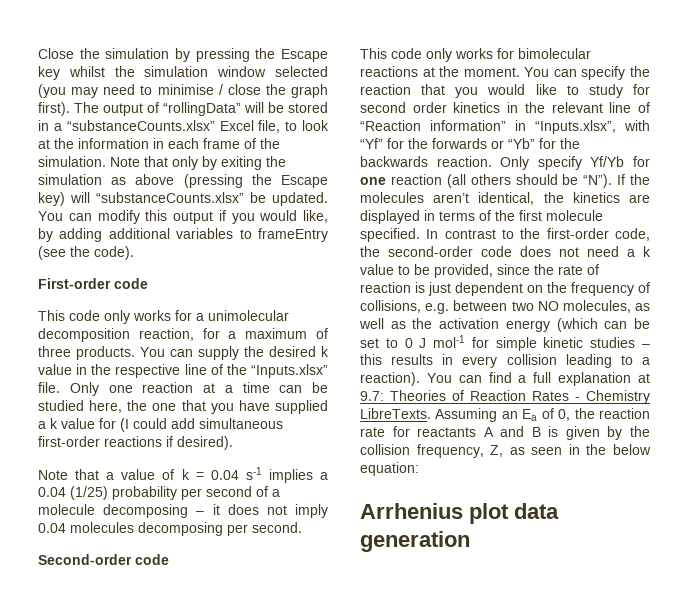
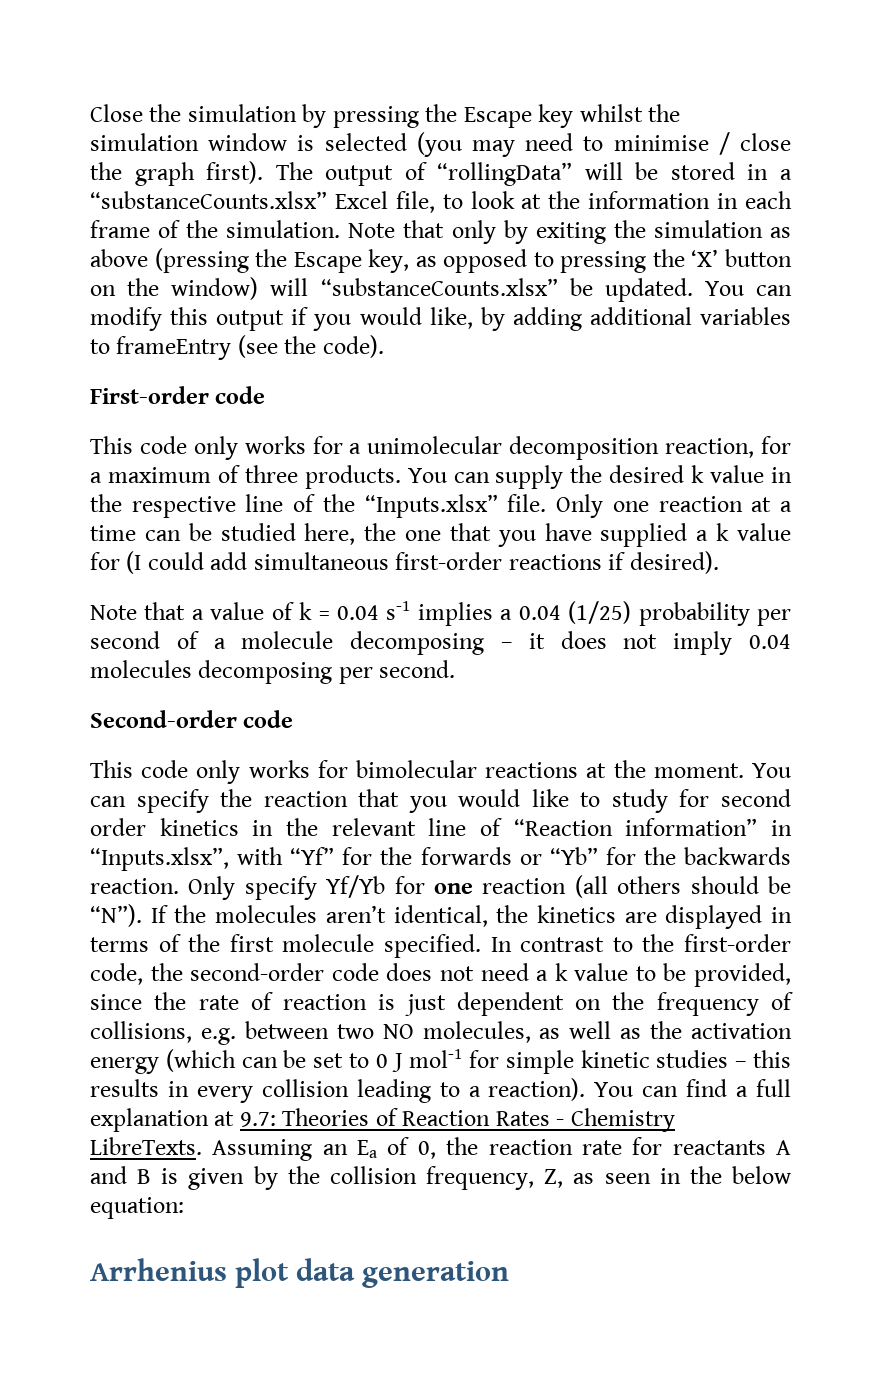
(267, 71) none -> [297,135,315,151] is
[38,192,65,206] key) -> [368,249,792,273] [90,277,259,300] key, as opposed to pressing the ‘X’ button on the window)

